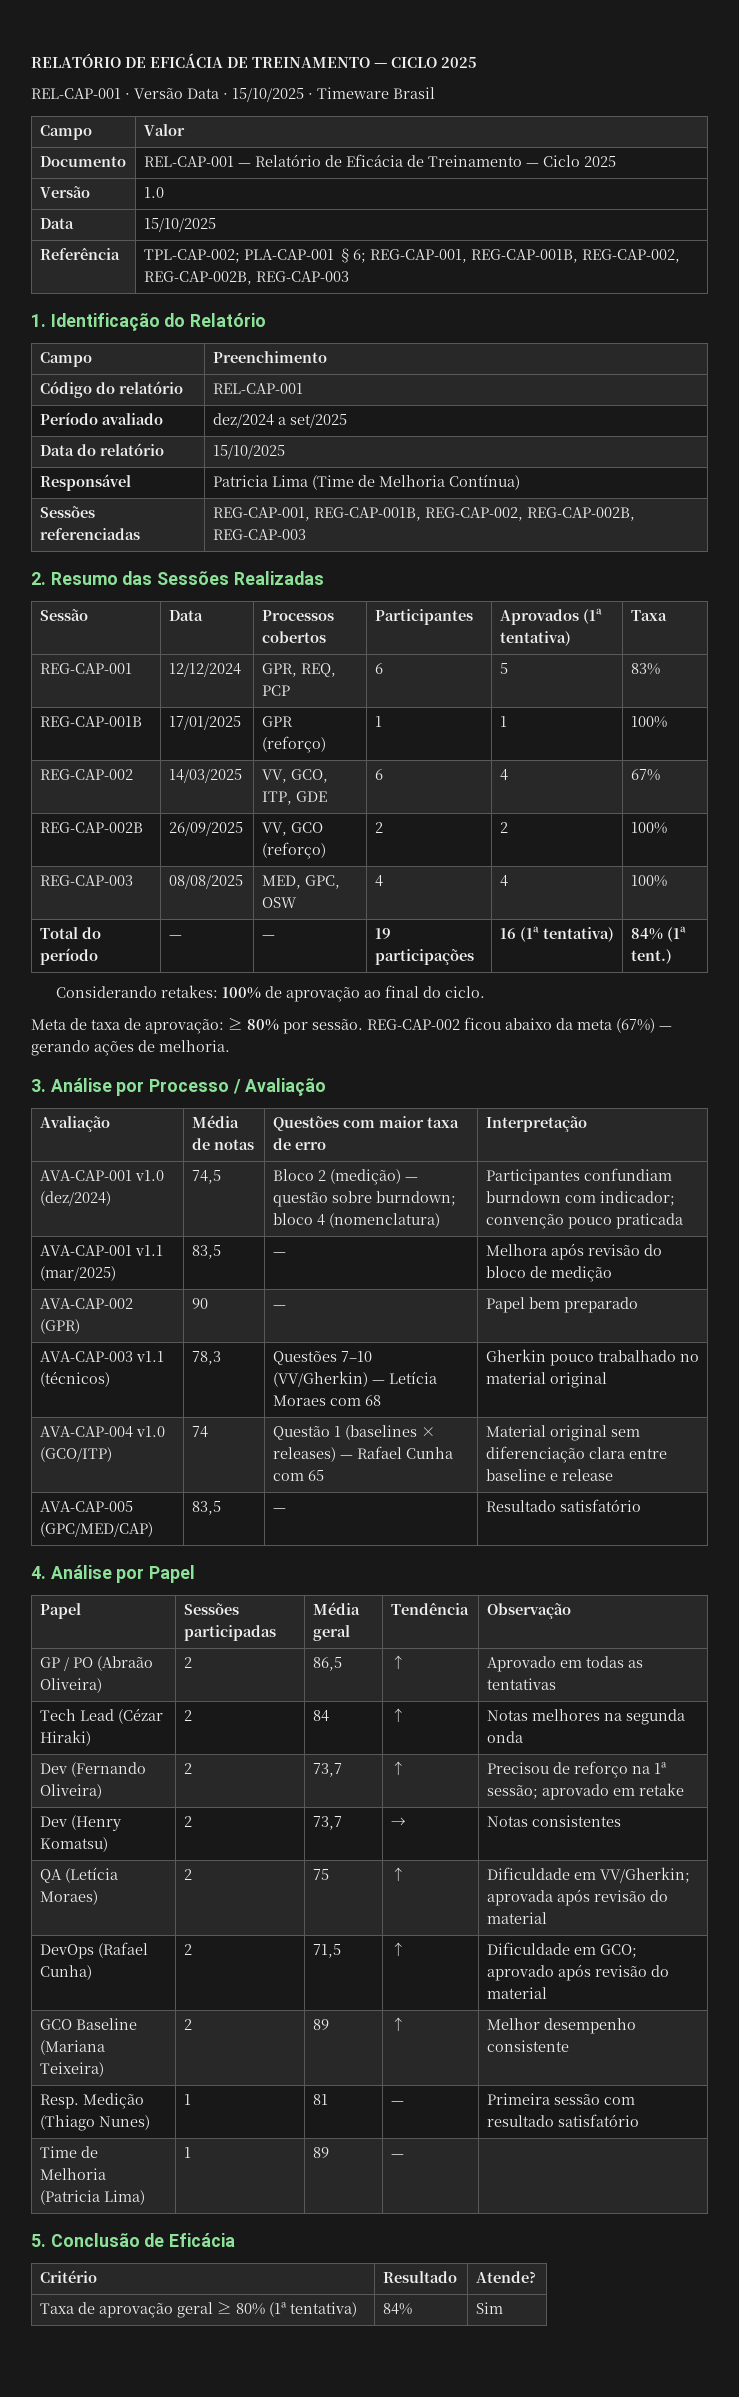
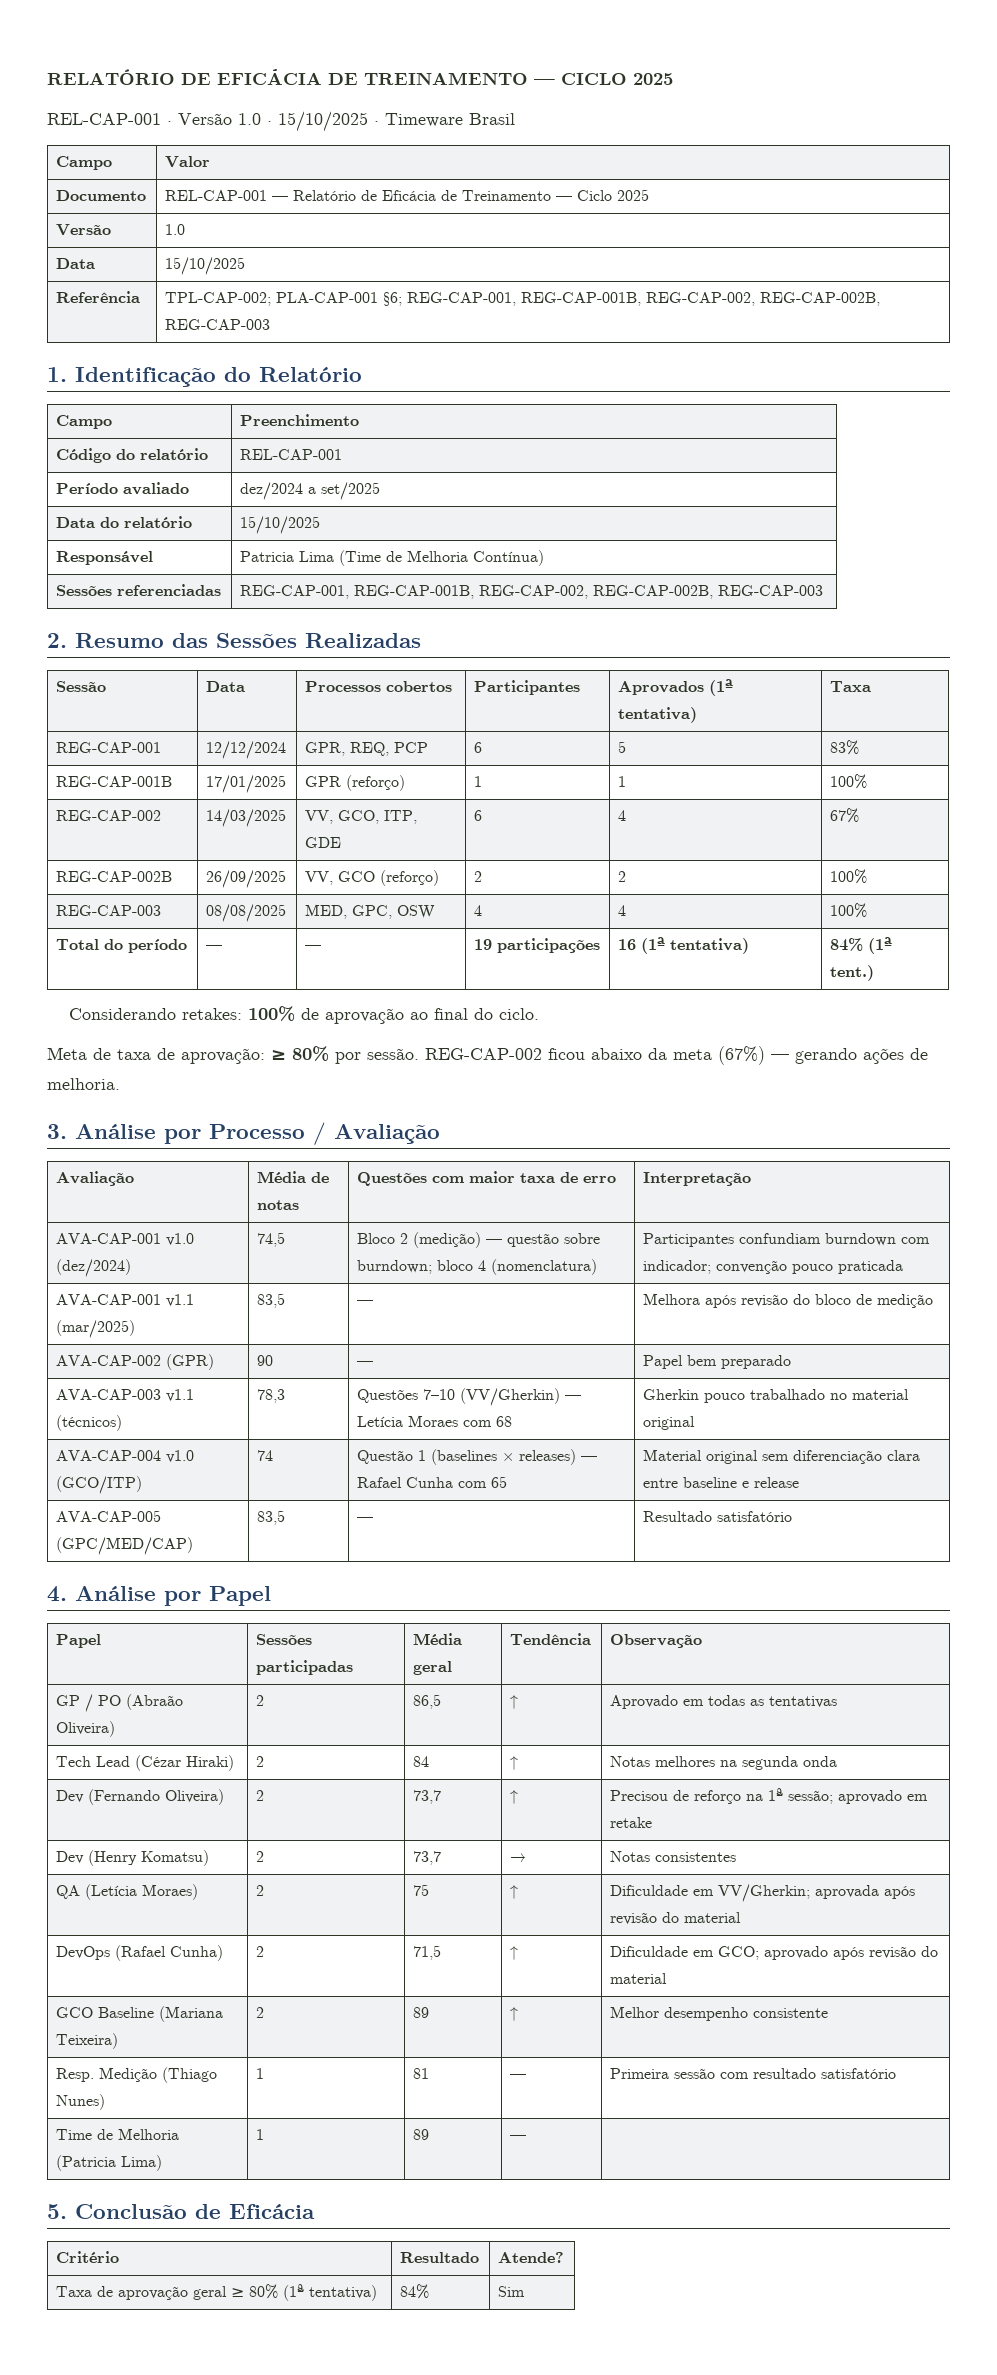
[187,88,219,99] Data -> [238,113,261,125] 1.0

